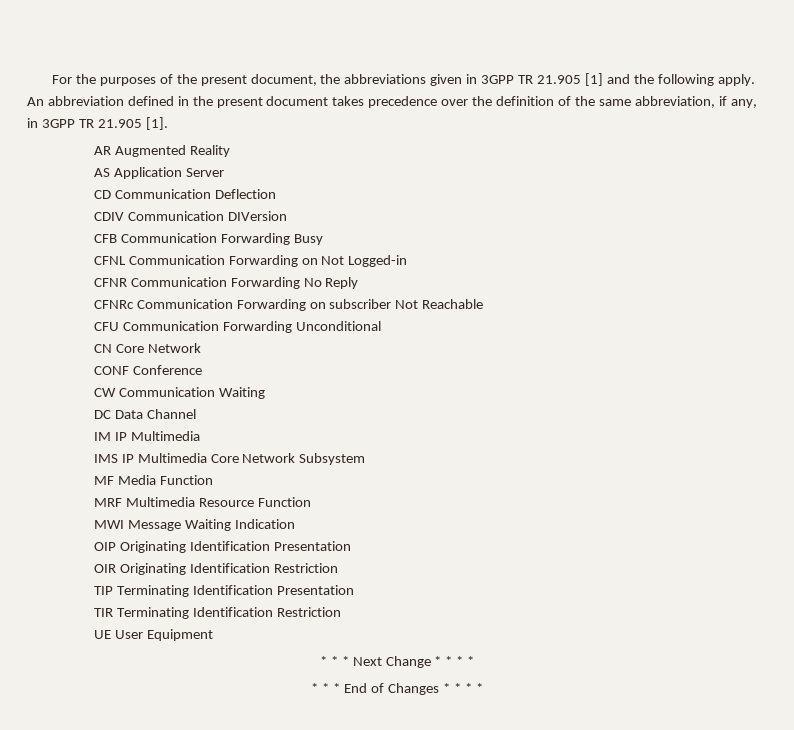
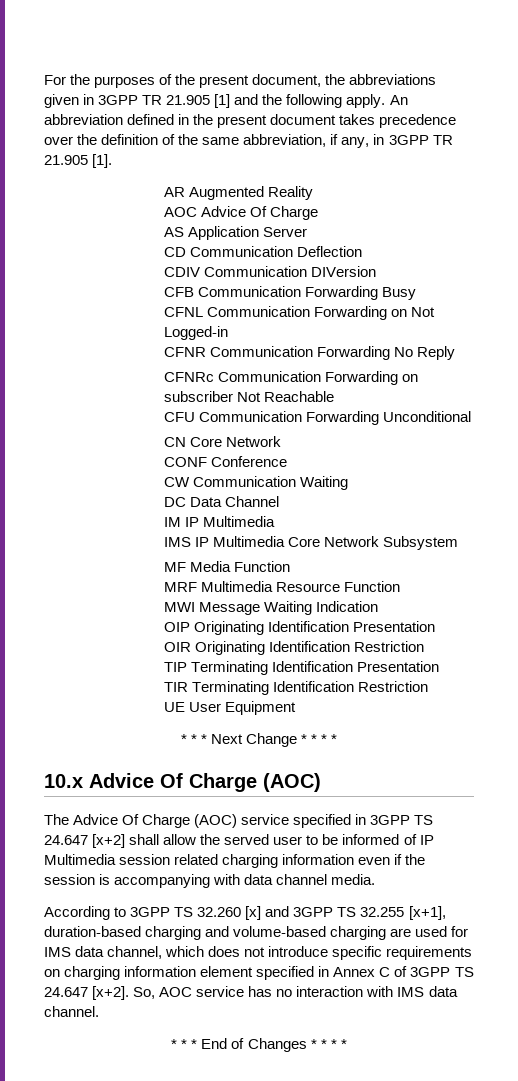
(230, 151) none -> [163,206,319,220] // AOC Advice Of Charge
(475, 661) none -> [44,773,321,792] [44,814,434,828] [44,834,434,848] [44,854,426,868] [44,874,376,888] [44,906,446,920] [44,926,469,940] [44,946,473,960] [44,966,474,980] [44,986,458,1000] [44,1006,99,1017] // 10.x Advice Of Charge (AOC) // The Advice Of Charge (AOC) service specified in 3GPP TS 24.647 [x+2] shall allow the served user to be informed of IP Multimedia session related charging information even if the session is accompanying with data channel media. // According to 3GPP TS 32.260 [x] and 3GPP TS 32.255 [x+1], duration-based charging and volume-based charging are used for IMS data channel, which does not introduce specific requirements on charging information element specified in Annex C of 3GPP TS 24.647 [x+2]. So, AOC service has no interaction with IMS data channel.

